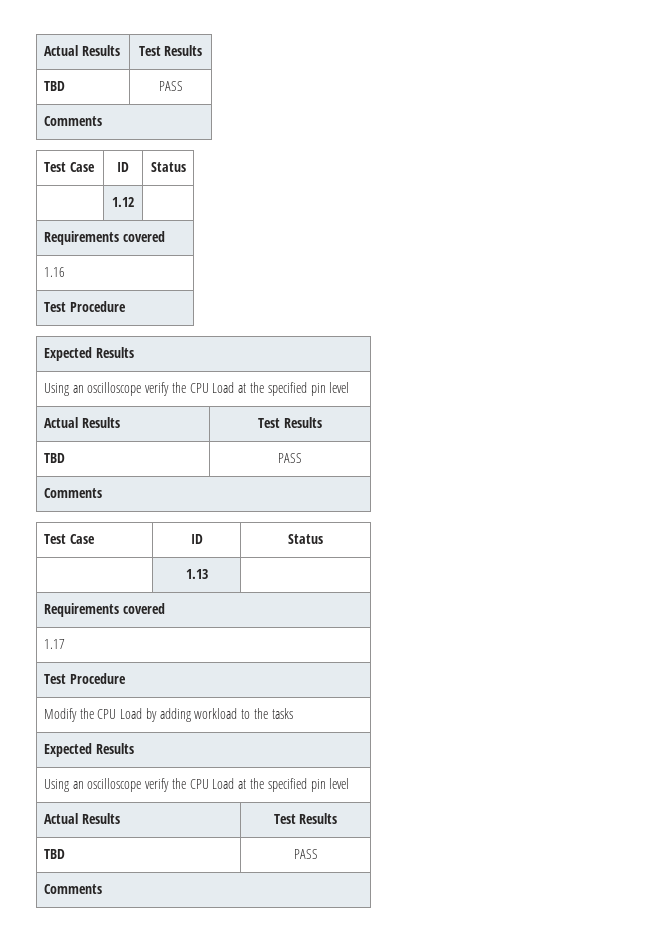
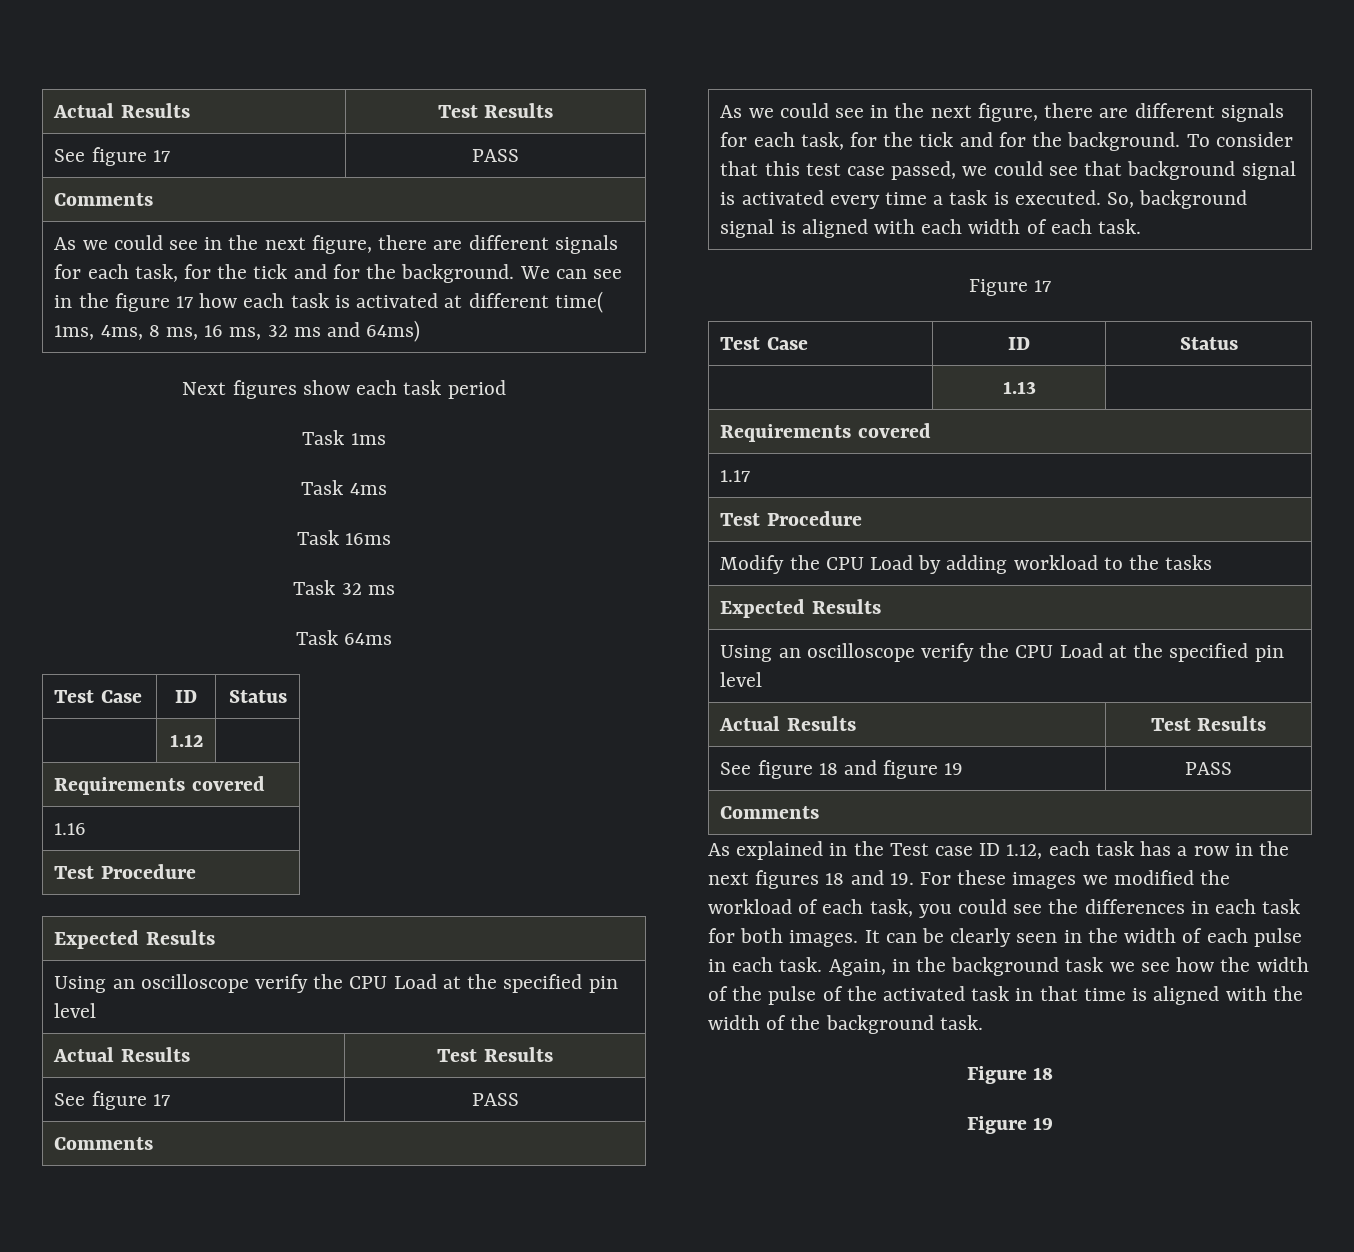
[43,45,120,56] [138,45,203,56] [43,81,65,91] [158,81,183,91] [43,116,102,126] Actual Results | Test Results // TBD | PASS // Comments -> [53,103,190,118] [437,103,554,118] [54,147,170,166] [472,149,519,162] [54,193,154,206] [54,235,618,254] [54,264,622,283] [54,291,603,313] [54,320,421,342] [182,380,506,399] [302,430,386,445] [301,480,387,495] [296,530,392,545] [293,580,395,595] [295,630,393,645] Actual Results | Test Results // See figure 17 | PASS // Comments // As we could see in the next figure, there are different signals for each task, for the tick and for the background. We can see in the figure 17 how each task is activated at different time( 1ms, 4ms, 8 ms, 16 ms, 32 ms and 64ms) // Next figures show each task period // Task 1ms // Task 4ms // Task 16ms // Task 32 ms // Task 64ms
[43,453,65,463] [278,453,302,463] [43,488,102,498] TBD | PASS // Comments -> [54,1091,170,1110] [471,1093,519,1106] [54,1137,154,1150] [720,103,1284,122] [720,132,1293,151] [720,161,1296,180] [720,190,1248,209] [720,219,1142,238] [968,279,1052,296] See figure 17 | PASS // Comments // As we could see in the next figure, there are different signals for each task, for the tick and for the background. To consider that this test case passed, we could see that background signal is activated every time a task is executed. So, background signal is aligned with each width of each task. // Figure 17
[43,849,65,859] [293,849,318,859] [43,884,102,894] TBD | PASS // Comments -> [720,760,964,779] [1185,762,1232,775] [720,806,820,819] [708,841,1289,860] [708,870,1231,889] [708,899,1301,918] [708,928,1302,947] [708,957,1309,976] [708,986,1303,1005] [708,1015,983,1034] [966,1066,1054,1084] [966,1116,1054,1134] See figure 18 and figure 19 | PASS // Comments // As explained in the Test case ID 1.12, each task has a row in the next figures 18 and 19. For these images we modified the workload of each task, you could see the differences in each task for both images. It can be clearly seen in the width of each pulse in each task. Again, in the background task we see how the width of the pulse of the activated task in that time is aligned with the width of the background task. // Figure 18 // Figure 19

